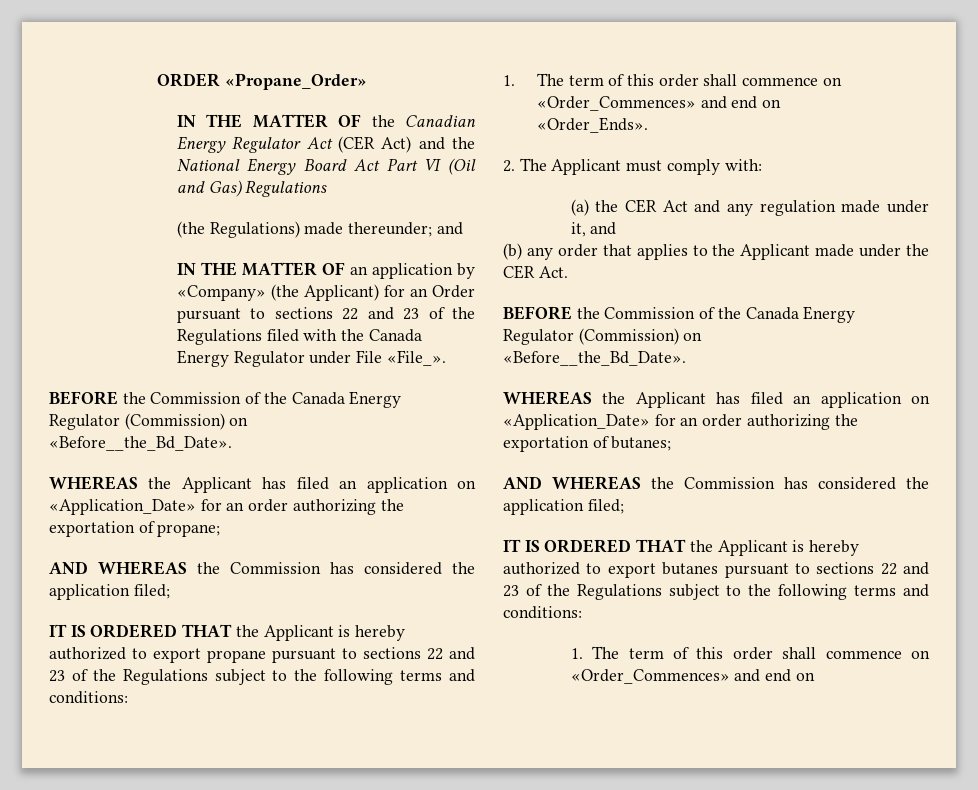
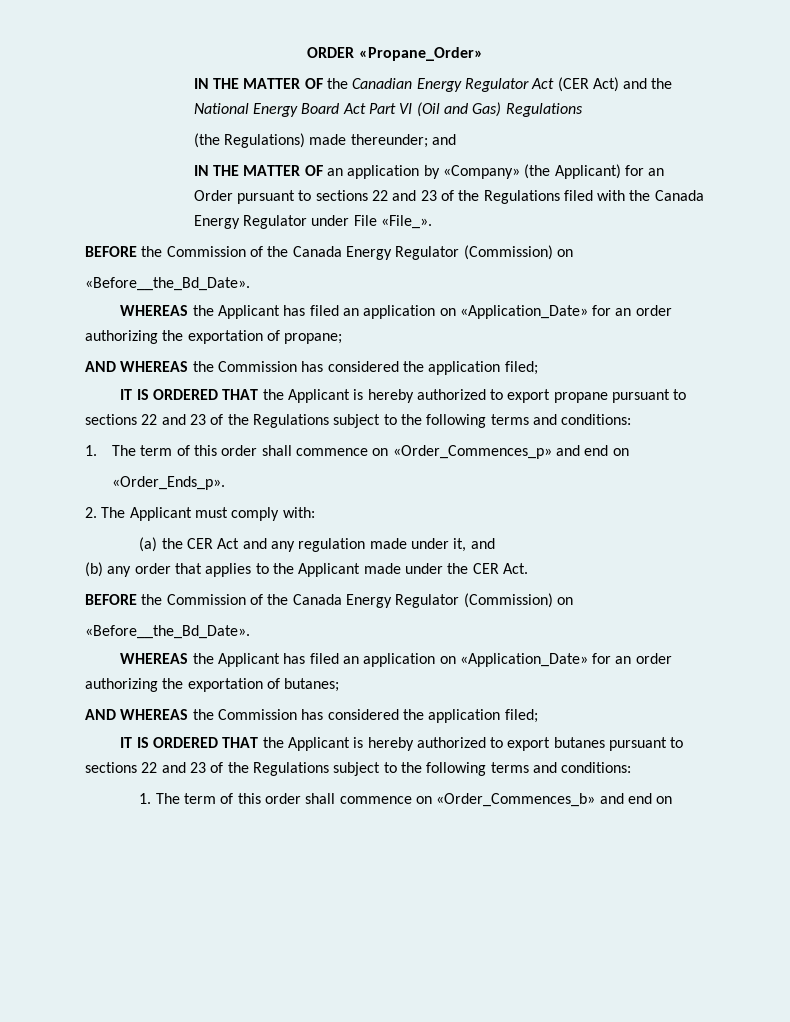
[536,96,696,111] «Order_Commences» -> [392,445,552,459] «Order_Commences_p»
[536,117,648,133] «Order_Ends». -> [112,476,226,490] «Order_Ends_p».
[570,669,730,684] «Order_Commences» -> [436,793,596,807] «Order_Commences_b»

